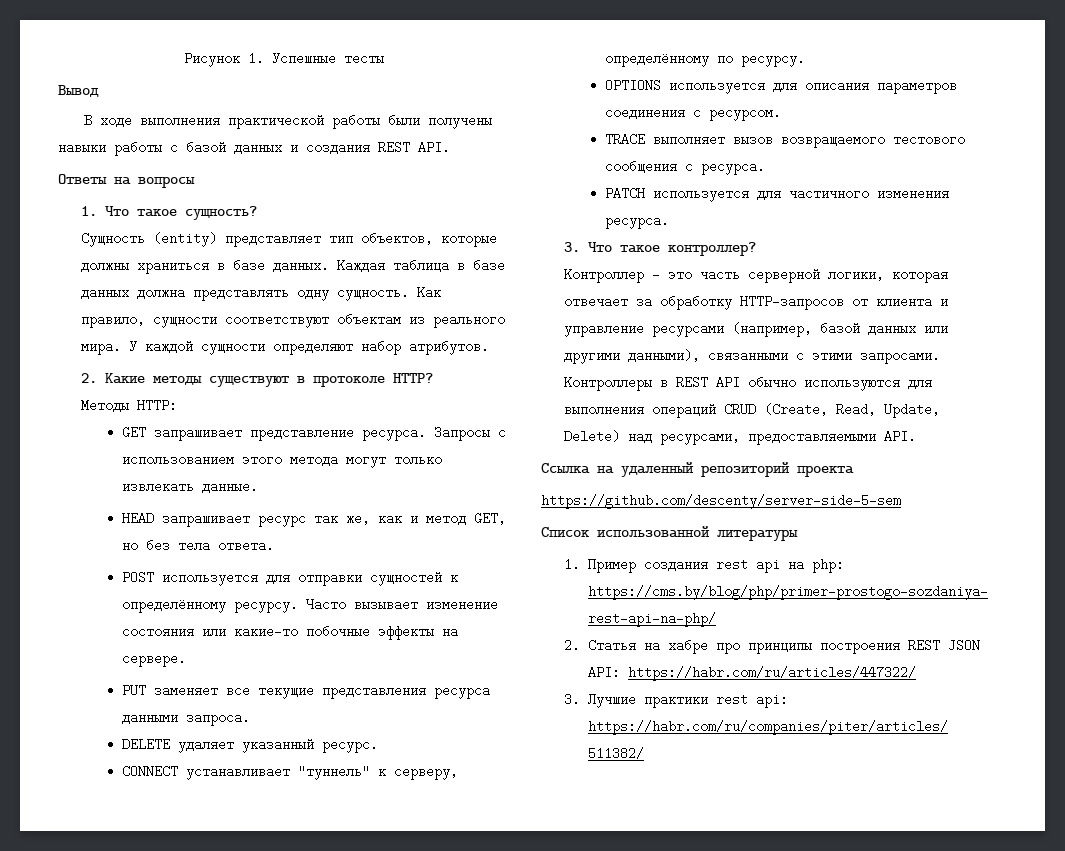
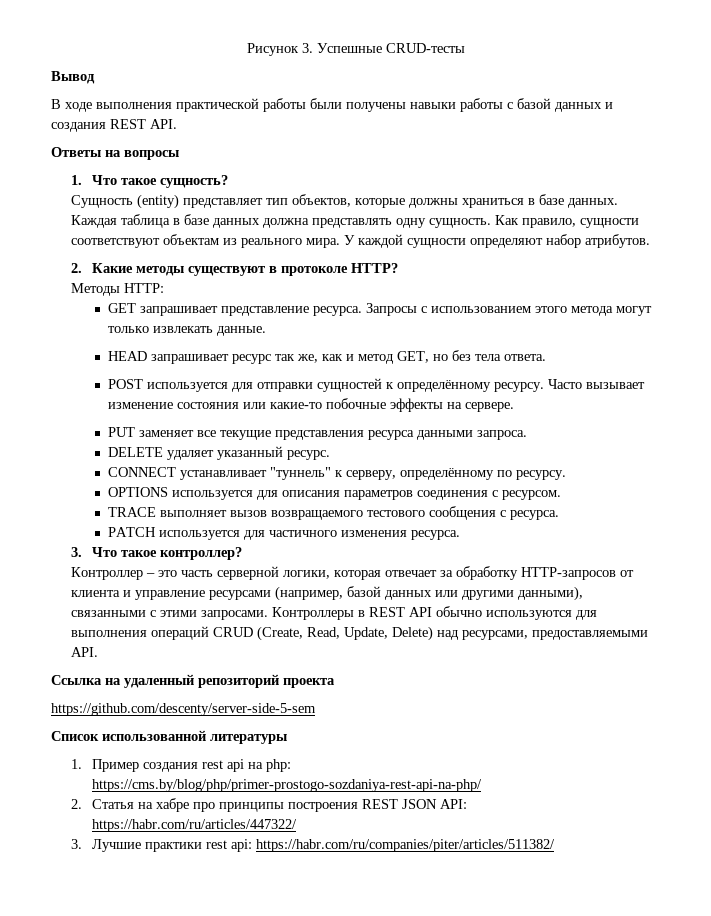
[247,50,384,66] 1. Успешные тесты -> [301,43,465,53] 3. Успешные CRUD-тесты

